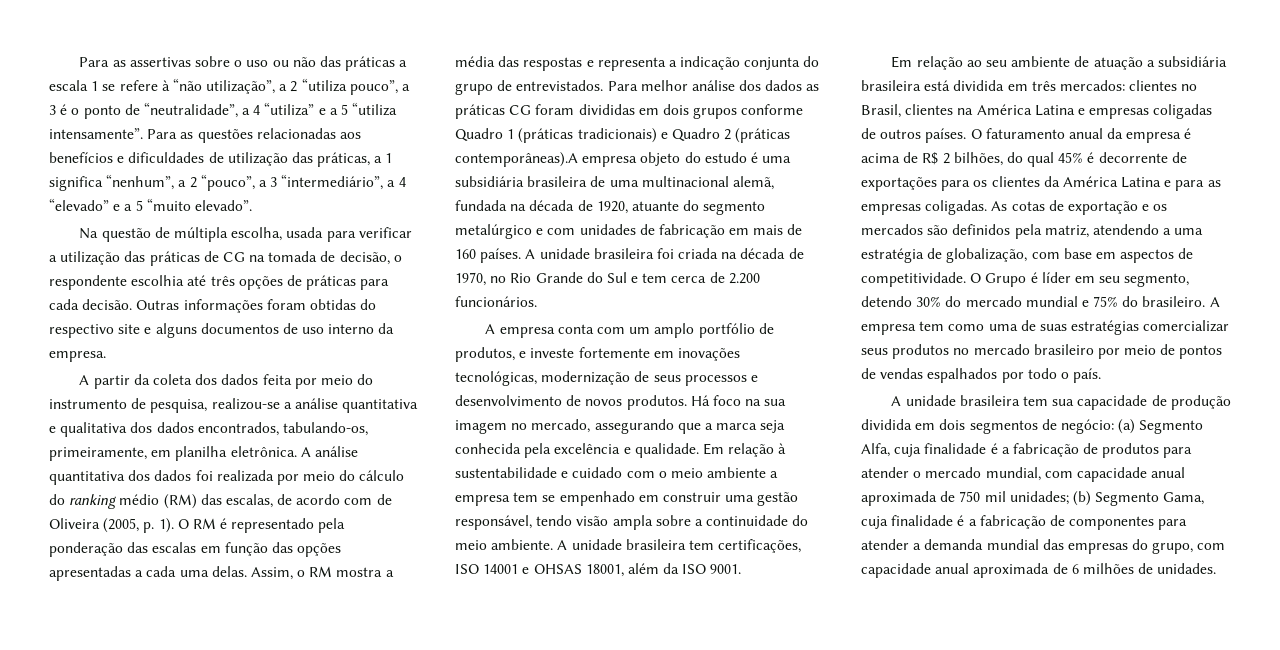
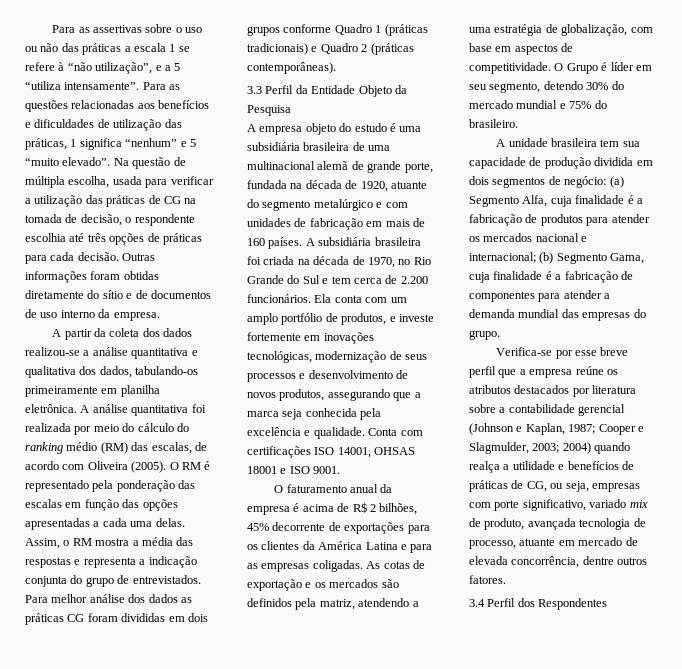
[279,78,411,95] [49,102,315,119] a 2 “utiliza pouco”, a 3 é o ponto de “neutralidade”, a 4 “utiliza” -> (153, 68) none
[374,156,383,163] a -> (67, 144) none
[106,174,406,191] [49,198,133,211] “nenhum”, a 2 “pouco”, a 3 “intermediário”, a 4 “elevado” e a -> [125,138,187,147] “nenhum” e
(252, 205) // -> (111, 161) none
[360,299,377,310] [49,323,197,338] do respectivo site e alguns -> [25,290,148,299] diretamente do sítio e de
[262,374,374,389] [49,398,208,413] feita por meio do instrumento de pesquisa, -> (193, 332) none
[156,422,368,436] [49,447,147,461] dados encontrados, tabulando-os, primeiramente, -> [99,366,199,378] [25,386,98,397] dados, tabulando-os primeiramente
[128,470,192,481] dos dados -> (189, 410) none
[376,494,392,505] [49,518,174,533] de Oliveira (2005, p. 1). -> [87,461,167,473] Oliveira (2005).
[455,152,578,167] contemporâneas).A -> [247,62,336,74] [247,85,407,97] [247,105,291,116] [247,124,256,132] contemporâneas). // 3.3 Perfil da Entidade Objeto da Pesquisa // A
[732,176,774,190] alemã, -> [317,161,433,173] alemã de grande porte,
[539,248,590,259] unidade -> [318,237,372,246] subsidiária
[485,324,555,338] // A empresa -> [314,294,332,303] Ela
[626,395,787,410] [455,419,591,434] produtos. Há foco na sua imagem no mercado, -> [279,389,325,401] produtos,
[702,443,787,457] [455,467,779,478] [455,491,799,506] [455,515,809,530] [455,539,802,553] [455,563,742,577] [891,56,1227,70] [861,80,1198,91] [861,104,1213,119] [861,128,967,143] Em relação à sustentabilidade e cuidado com o meio ambiente a empresa tem se empenhado em construir uma gestão responsável, tendo visão ampla sobre a continuidade do meio ambiente. A unidade brasileira tem certificações, ISO 14001 e OHSAS 18001, além da ISO 9001. // Em relação ao seu ambiente de atuação a subsidiária brasileira está dividida em três mercados: clientes no Brasil, clientes na América Latina e empresas coligadas de outros países. -> [368,428,423,436] [247,446,416,458] [247,466,341,474] Conta com certificações ISO 14001, OHSAS 18001 e ISO 9001. //
[1006,152,1095,167] do qual 45% é -> [247,523,269,531] 45%
[1209,297,1220,307] [861,320,1230,335] [861,344,1223,359] [861,368,1102,383] A empresa tem como uma de suas estratégias comercializar seus produtos no mercado brasileiro por meio de pontos de vendas espalhados por todo o país. -> (518, 123) none
[913,467,1186,482] [861,491,1069,506] o mercado mundial, com capacidade anual aproximada de 750 mil unidades; -> [469,233,588,242] [469,252,536,263] os mercados nacional e internacional;
[1152,542,1226,554] [861,563,1217,578] grupo, com capacidade anual aproximada de 6 milhões de unidades. -> [469,330,500,340] [496,347,629,359] [469,366,618,378] [469,385,637,397] [469,404,626,416] [469,423,644,435] [469,442,631,454] [469,461,634,473] [469,480,640,492] [469,499,648,511] [469,518,646,530] [469,537,638,549] [469,556,648,568] [469,575,506,584] [469,598,608,610] grupo. // Verifica-se por esse breve perfil que a empresa reúne os atributos destacados por literatura sobre a contabilidade gerencial (Johnson e Kaplan, 1987; Cooper e Slagmulder, 2003; 2004) quando realça a utilidade e benefícios de práticas de CG, ou seja, empresas com porte significativo, variado mix de produto, avançada tecnologia de processo, atuante em mercado de elevada concorrência, dentre outros fatores. // 3.4 Perfil dos Respondentes

